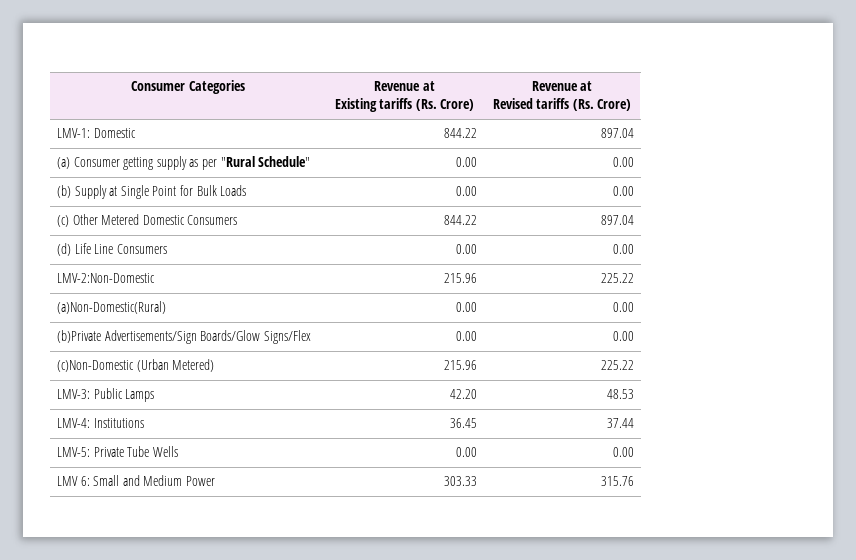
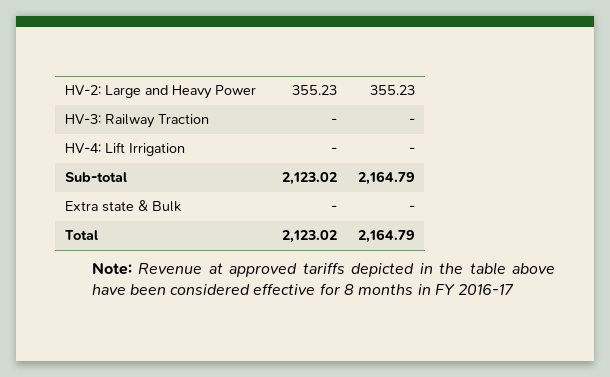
[131,80,245,94] [374,81,435,91] [334,98,475,112] [531,81,593,91] [492,98,632,111] [56,128,136,138] [444,128,478,138] [601,128,635,138] [56,156,311,170] [456,157,478,167] [613,157,635,167] [56,185,247,199] [456,186,478,196] [613,186,635,196] [56,214,238,227] [444,215,478,225] [601,215,635,225] [56,243,167,256] [456,244,478,254] [613,244,635,254] [56,273,155,283] [444,273,478,283] [601,273,635,283] [56,301,166,314] [456,302,478,312] [613,302,635,312] [56,330,311,344] [456,331,478,341] [613,331,635,341] [56,359,215,372] [444,360,478,370] [601,360,635,370] [56,388,155,402] [450,389,478,399] [607,389,635,399] [56,418,144,428] [450,418,478,428] [607,418,635,428] [56,446,178,457] [456,447,478,457] [613,447,635,457] [56,475,216,486] [444,476,478,486] [601,476,635,486] Consumer Categories | Revenue at // Existing tariffs (Rs. Crore) | Revenue at // Revised tariffs (Rs. Crore) // LMV-1: Domestic | 844.22 | 897.04 // (a) Consumer getting supply as per "Rural Schedule" | 0.00 | 0.00 // (b) Supply at Single Point for Bulk Loads | 0.00 | 0.00 // (c) Other Metered Domestic Consumers | 844.22 | 897.04 // (d) Life Line Consumers | 0.00 | 0.00 // LMV-2:Non-Domestic | 215.96 | 225.22 // (a)Non-Domestic(Rural) | 0.00 | 0.00 // (b)Private Advertisements/Sign Boards/Glow Signs/Flex | 0.00 | 0.00 // (c)Non-Domestic (Urban Metered) | 215.96 | 225.22 // LMV-3: Public Lamps | 42.20 | 48.53 // LMV-4: Institutions | 36.45 | 37.44 // LMV-5: Private Tube Wells | 0.00 | 0.00 // LMV 6: Small and Medium Power | 303.33 | 315.76 -> [64,85,256,99] [292,85,338,95] [370,85,416,95] [64,114,209,128] [331,118,338,124] [409,118,416,124] [64,142,185,156] [331,147,338,153] [409,147,416,153] [64,172,127,182] [282,172,338,185] [358,171,416,185] [64,200,181,212] [331,205,338,211] [409,205,416,211] [64,230,98,240] [282,230,338,243] [358,229,416,243] [91,262,555,277] [91,283,515,295] HV-2: Large and Heavy Power | 355.23 | 355.23 // HV-3: Railway Traction | - | - // HV-4: Lift Irrigation | - | - // Sub-total | 2,123.02 | 2,164.79 // Extra state & Bulk | - | - // Total | 2,123.02 | 2,164.79 // Note: Revenue at approved tariffs depicted in the table above have been considered effective for 8 months in FY 2016-17

